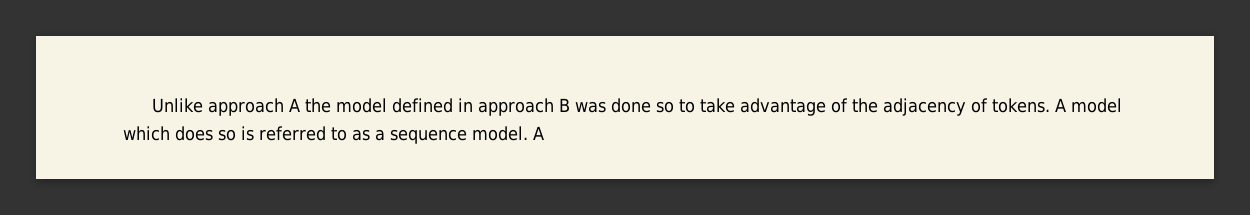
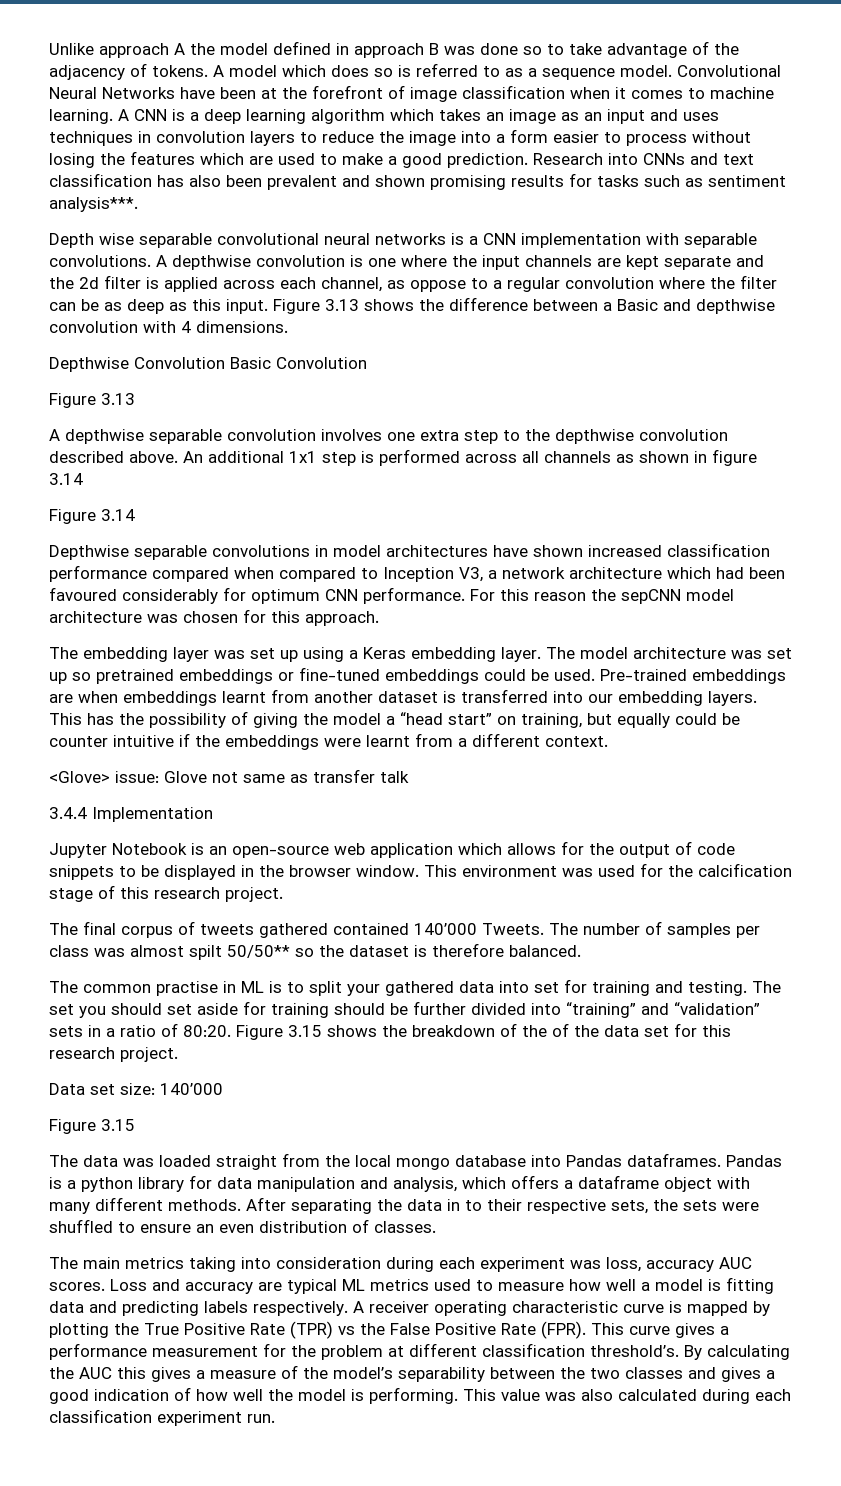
[533,126,544,140] A -> [677,65,781,77] [49,85,774,102] [49,109,719,124] [49,129,751,146] [49,151,754,168] [49,173,786,190] [49,197,138,212] [49,233,757,248] [49,255,764,270] [49,275,777,292] [49,297,775,314] [49,321,288,333] [49,357,367,372] [49,393,135,408] [49,429,728,444] [49,449,757,466] [49,473,83,485] [49,509,135,524] [49,543,770,560] [49,565,785,582] [49,587,734,604] [49,609,379,626] [49,647,792,662] [49,667,786,684] [49,689,757,706] [49,711,740,728] [49,733,608,750] [49,769,409,783] [49,807,213,822] [49,841,735,858] [49,863,792,880] [49,885,283,902] [49,921,760,938] [49,943,581,960] [49,979,781,996] [49,1001,760,1018] [49,1023,731,1040] [49,1047,178,1062] [49,1083,223,1095] [49,1119,135,1134] [49,1153,782,1170] [49,1175,750,1192] [49,1197,759,1214] [49,1219,436,1233] [49,1257,752,1272] [49,1277,774,1294] [49,1301,770,1316] [49,1321,729,1339] [49,1343,790,1360] [49,1365,775,1382] [49,1387,791,1404] [49,1409,275,1426] Convolutional Neural Networks have been at the forefront of image classification when it comes to machine learning. A CNN is a deep learning algorithm which takes an image as an input and uses techniques in convolution layers to reduce the image into a form easier to process without losing the features which are used to make a good prediction. Research into CNNs and text classification has also been prevalent and shown promising results for tasks such as sentiment analysis***. // Depth wise separable convolutional neural networks is a CNN implementation with separable convolutions. A depthwise convolution is one where the input channels are kept separate and the 2d filter is applied across each channel, as oppose to a regular convolution where the filter can be as deep as this input. Figure 3.13 shows the difference between a Basic and depthwise convolution with 4 dimensions. // Depthwise Convolution Basic Convolution // Figure 3.13 // A depthwise separable convolution involves one extra step to the depthwise convolution described above. An additional 1x1 step is performed across all channels as shown in figure 3.14 // Figure 3.14 // Depthwise separable convolutions in model architectures have shown increased classification performance compared when compared to Inception V3, a network architecture which had been favoured considerably for optimum CNN performance. For this reason the sepCNN model architecture was chosen for this approach. // The embedding layer was set up using a Keras embedding layer. The model architecture was set up so pretrained embeddings or fine-tuned embeddings could be used. Pre-trained embeddings are when embeddings learnt from another dataset is transferred into our embedding layers. This has the possibility of giving the model a “head start” on training, but equally could be counter intuitive if the embeddings were learnt from a different context. // <Glove> issue: Glove not same as transfer talk // 3.4.4 Implementation // Jupyter Notebook is an open-source web application which allows for the output of code snippets to be displayed in the browser window. This environment was used for the calcification stage of this research project. // The final corpus of tweets gathered contained 140’000 Tweets. The number of samples per class was almost spilt 50/50** so the dataset is therefore balanced. // The common practise in ML is to split your gathered data into set for training and testing. The set you should set aside for training should be further divided into “training” and “validation” sets in a ratio of 80:20. Figure 3.15 shows the breakdown of the of the data set for this research project. // Data set size: 140’000 // Figure 3.15 // The data was loaded straight from the local mongo database into Pandas dataframes. Pandas is a python library for data manipulation and analysis, which offers a dataframe object with many different methods. After separating the data in to their respective sets, the sets were shuffled to ensure an even distribution of classes. // The main metrics taking into consideration during each experiment was loss, accuracy AUC scores. Loss and accuracy are typical ML metrics used to measure how well a model is fitting data and predicting labels respectively. A receiver operating characteristic curve is mapped by plotting the True Positive Rate (TPR) vs the False Positive Rate (FPR). This curve gives a performance measurement for the problem at different classification threshold’s. By calculating the AUC this gives a measure of the model’s separability between the two classes and gives a good indication of how well the model is performing. This value was also calculated during each classification experiment run.

